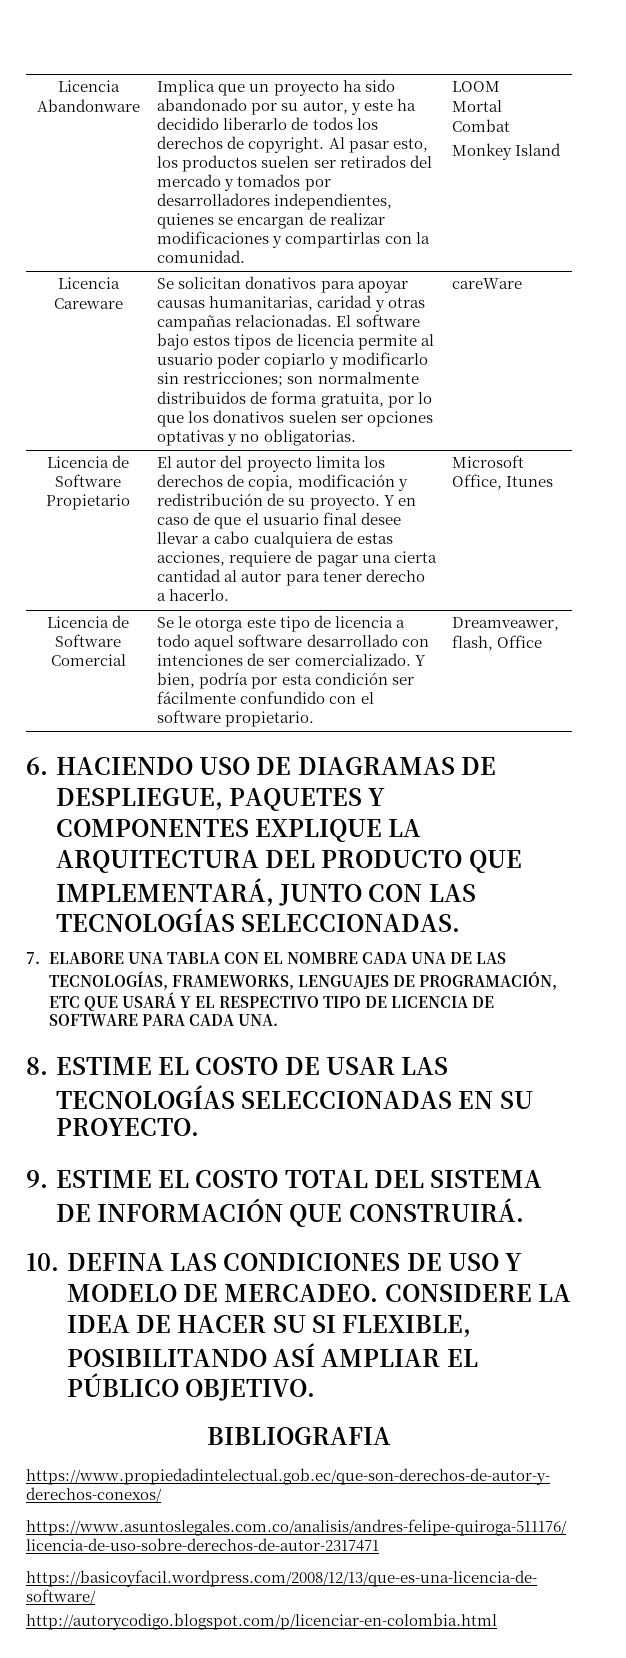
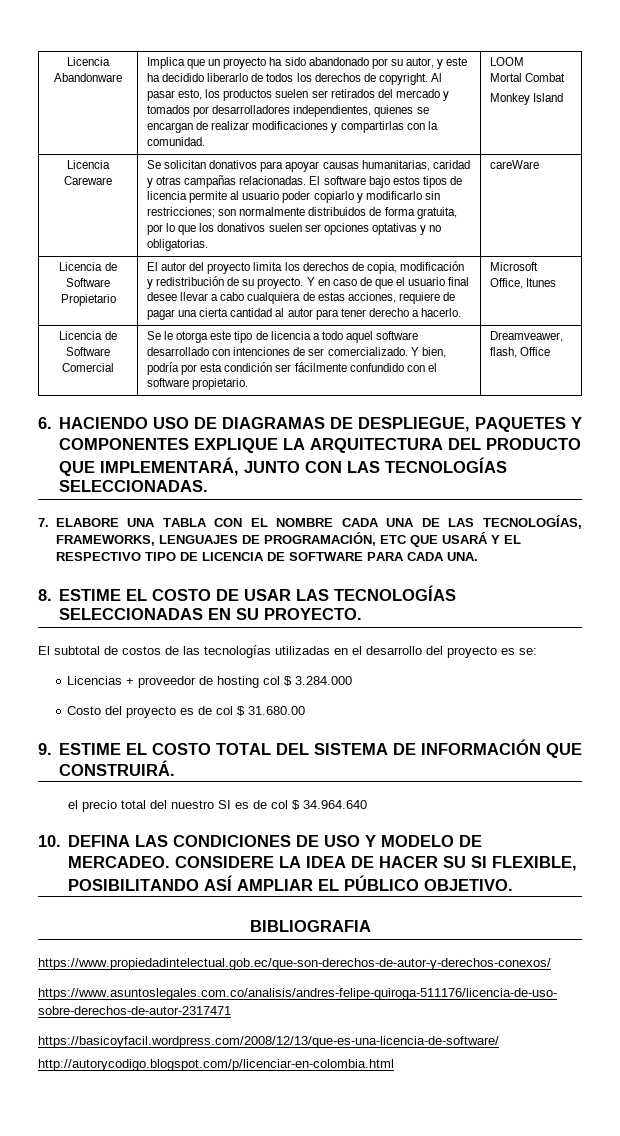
(199, 1127) none -> [38,645,537,658] [67,676,353,688] [67,706,306,718] // El subtotal de costos de las tecnologías utilizadas en el desarrollo del proyecto es se: // Licencias + proveedor de hosting col $ 3.284.000 // Costo del proyecto es de col $ 31.680.00
(524, 1210) none -> [67,800,367,812] // el precio total del nuestro SI es de col $ 34.964.640

